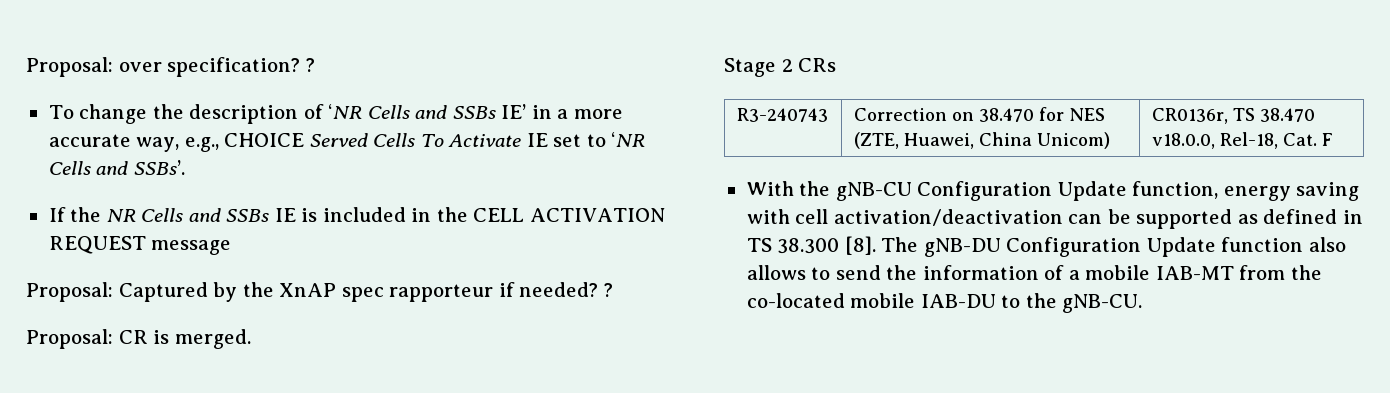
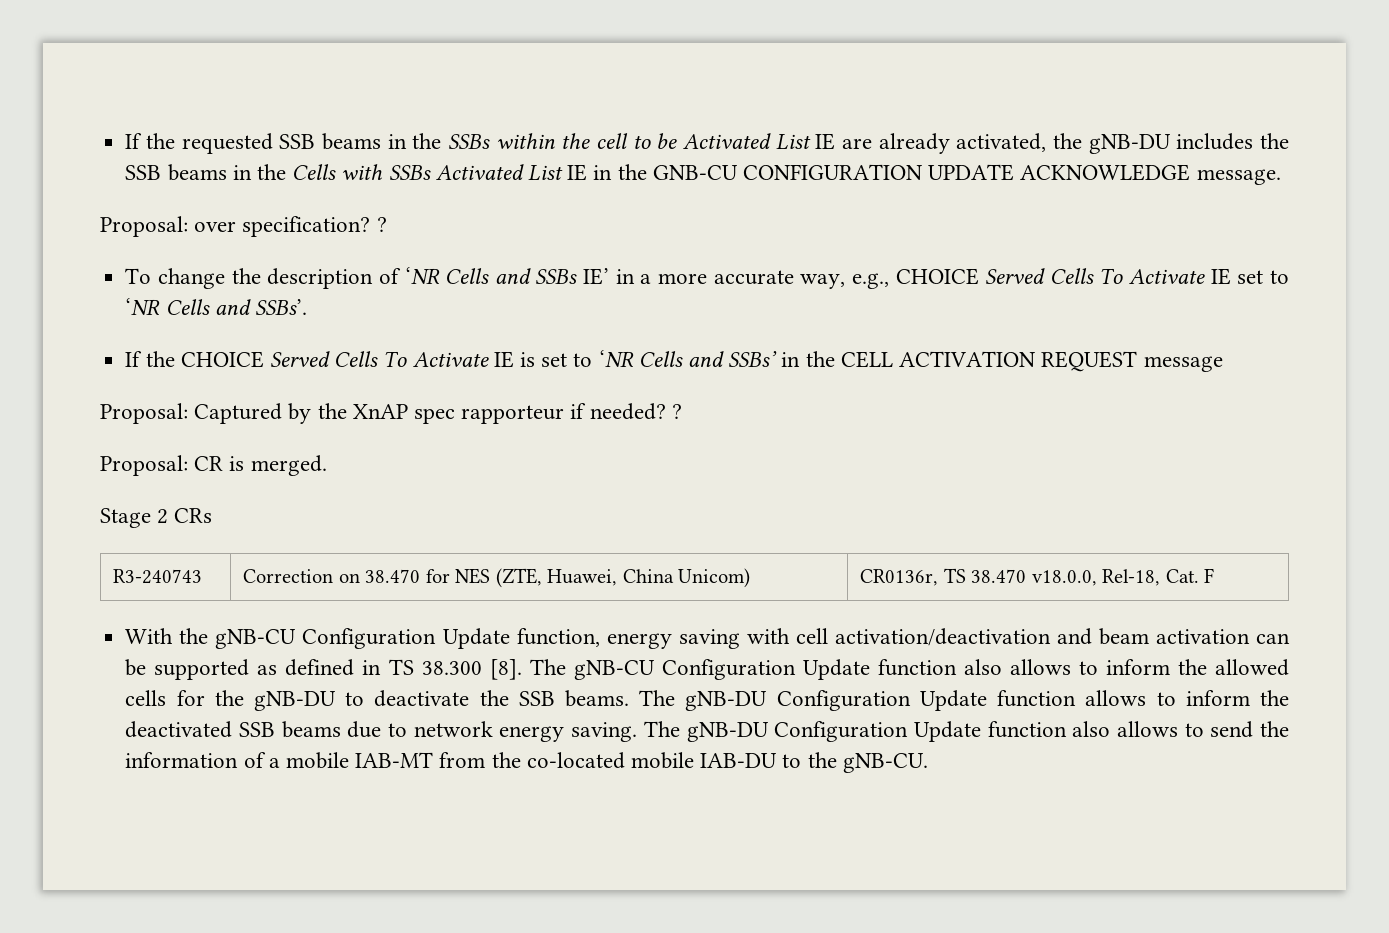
(26, 67) none -> [125,133,1289,154] [125,164,1281,185] If the requested SSB beams in the SSBs within the cell to be Activated List IE are already activated, the gNB-DU includes the SSB beams in the Cells with SSBs Activated List IE in the GNB-CU CONFIGURATION UPDATE ACKNOWLEDGE message. //
[106,207,406,222] NR Cells and SSBs IE is included -> [180,350,778,368] CHOICE Served Cells To Activate IE is set to ‘NR Cells and SSBs’
(1063, 217) none -> [1056,628,1250,645] and beam activation
(919, 244) none -> [573,659,1289,680] [125,690,1290,711] [125,721,680,742] gNB-CU Configuration Update function also allows to inform the allowed cells for the gNB-DU to deactivate the SSB beams. The gNB-DU Configuration Update function allows to inform the deactivated SSB beams due to network energy saving. The

